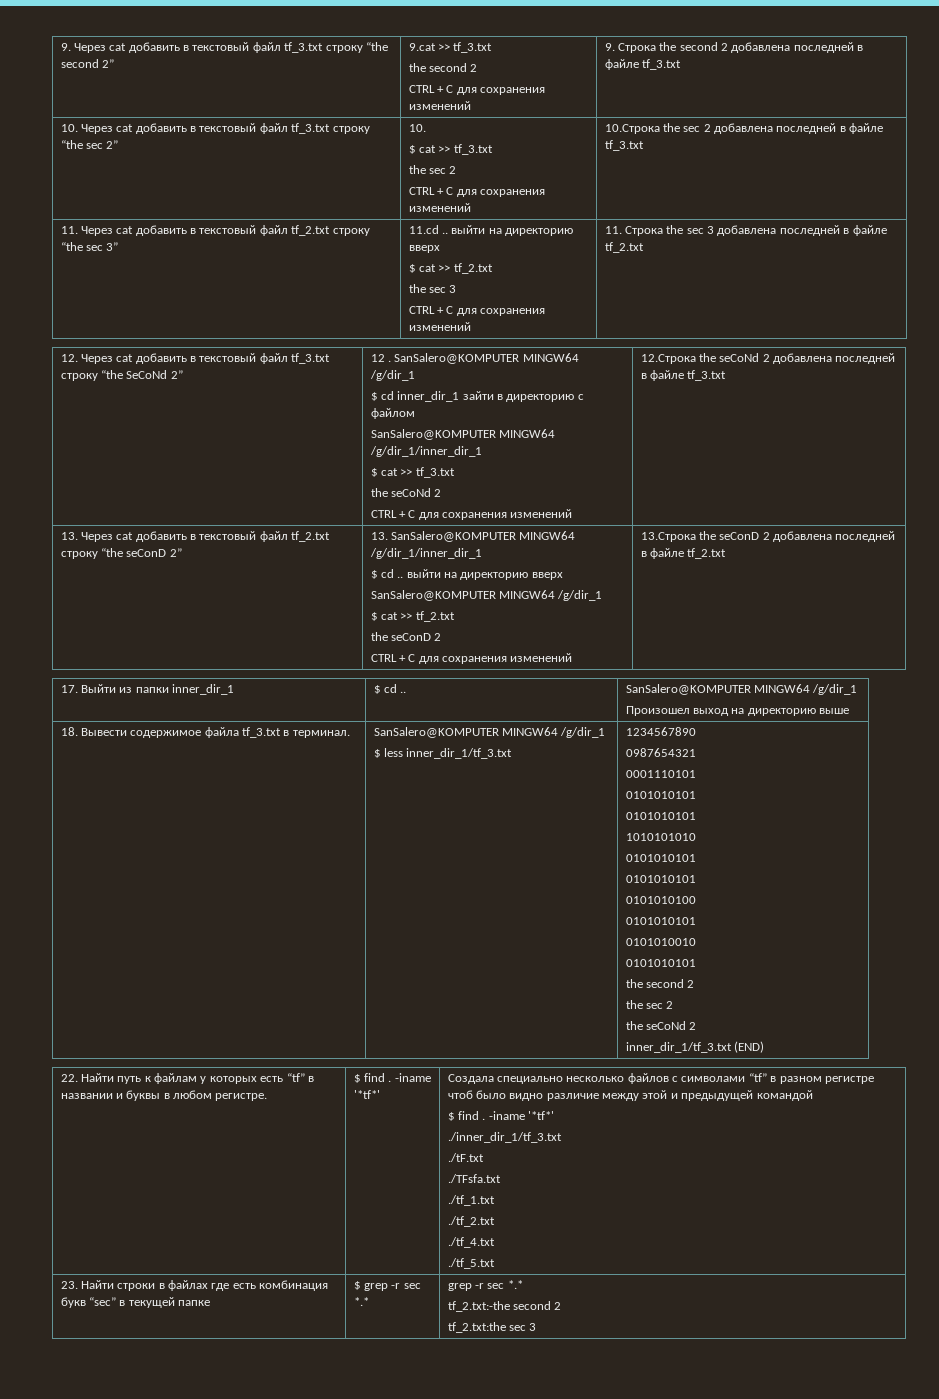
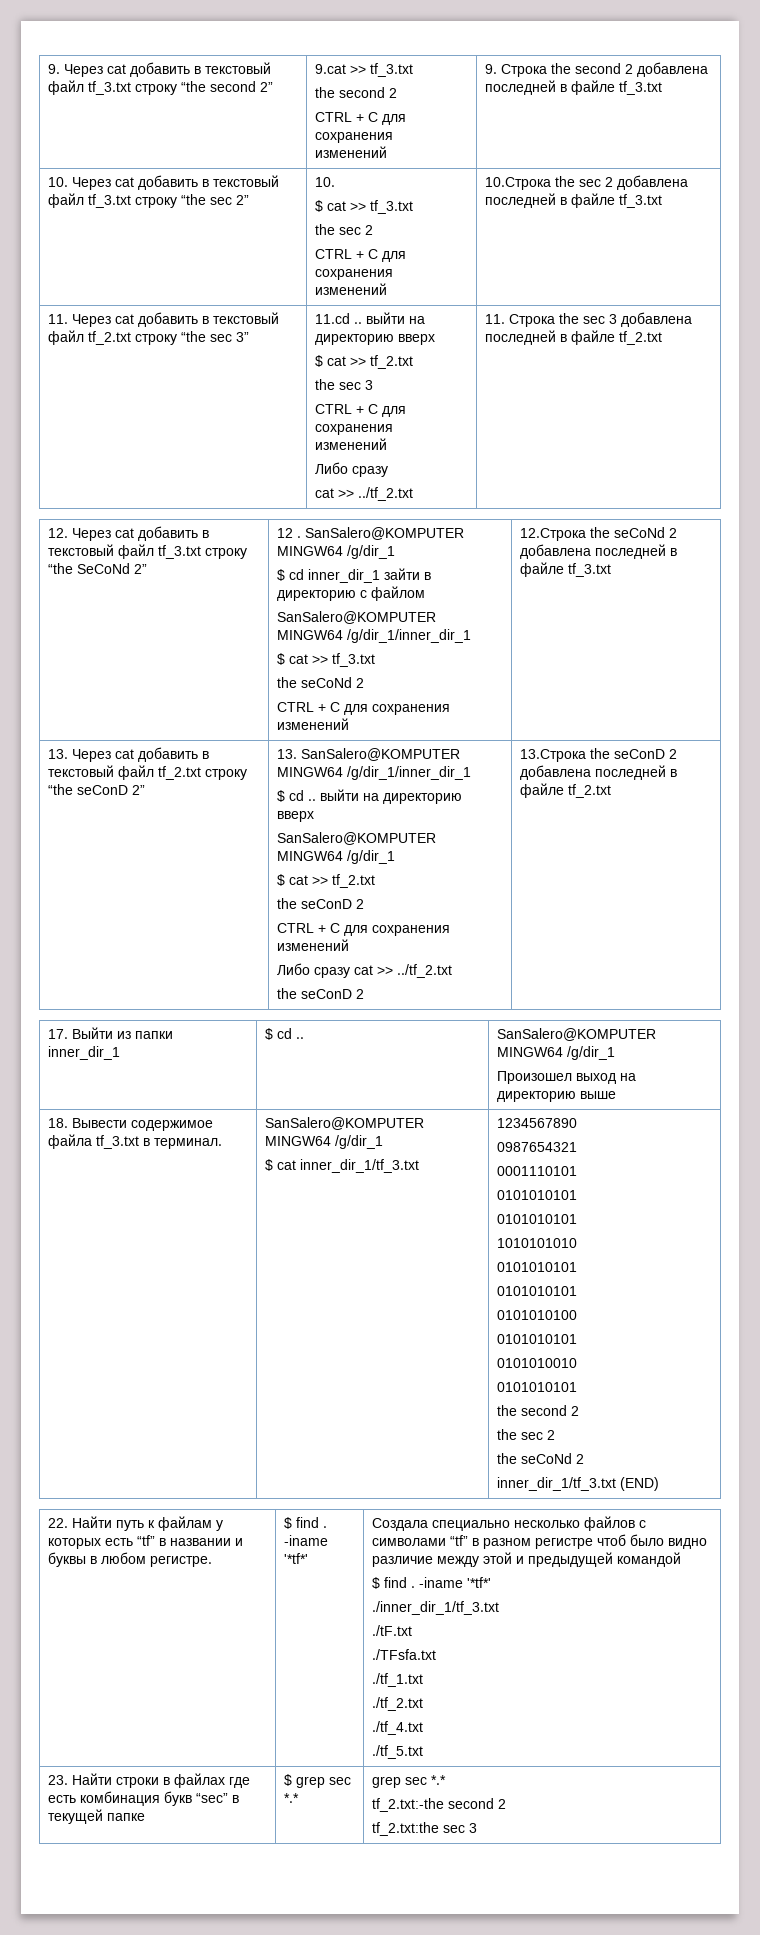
(471, 326) none -> [315,462,389,477] [315,487,414,501] // Либо сразу // cat >> ../tf_2.txt
(573, 657) none -> [277,963,453,978] [277,988,365,999] // Либо сразу cat >> ../tf_2.txt // the seConD 2
[383,748,403,757] less -> [277,1160,297,1170] cat
[391,1283,401,1289] -r -> (326, 1782) none
[474,1283,484,1289] -r -> (402, 1782) none

